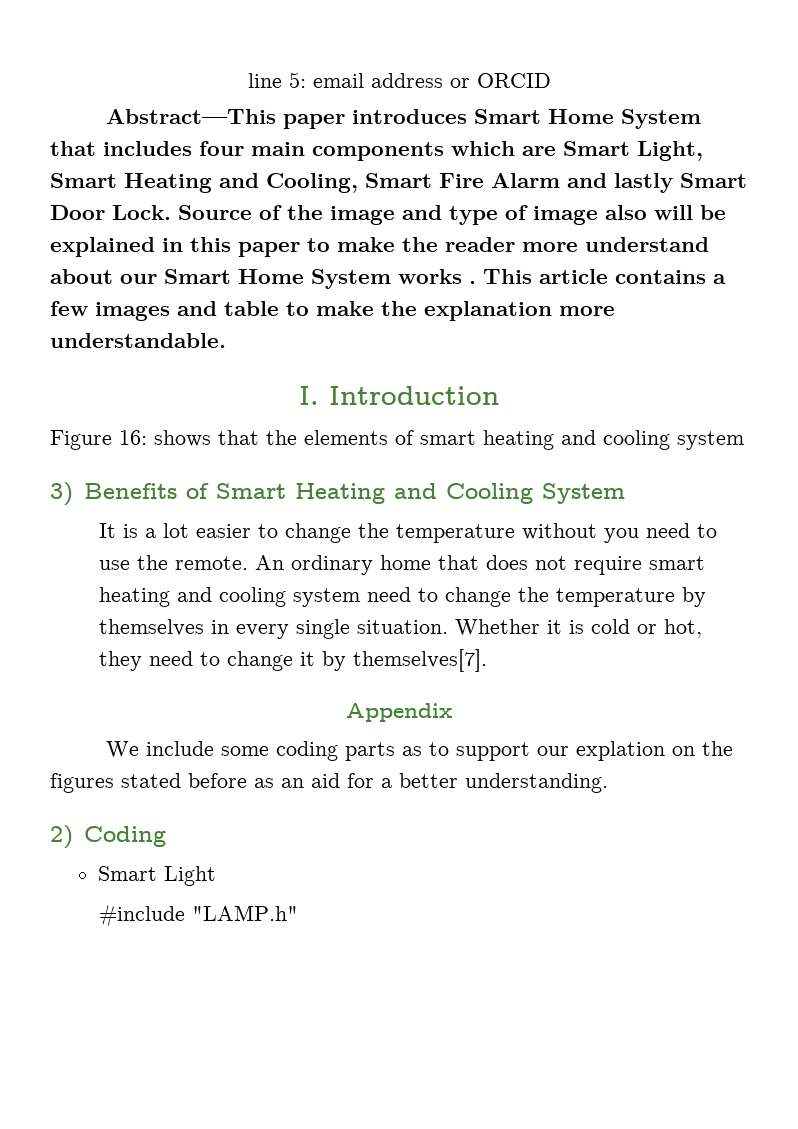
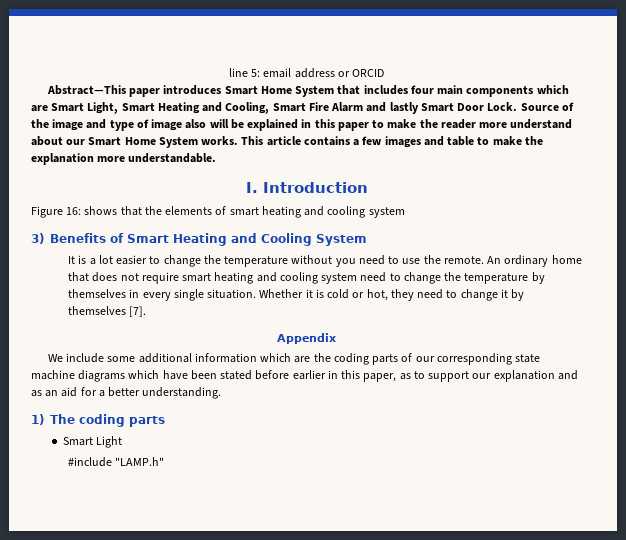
[398,269,476,284] works . -> [201,136,239,145] works.
[353,649,488,672] themselves[7]. -> [68,306,147,317] themselves [7].
[275,741,733,761] [50,773,247,793] coding parts as to support our explation on the figures stated before -> [138,353,541,365] [31,370,578,382] additional information which are the coding parts of our corresponding state machine diagrams which have been stated before earlier in this paper, as to support our explanation and
[50,825,166,849] 2) Coding -> [31,414,165,427] 1) The coding parts

